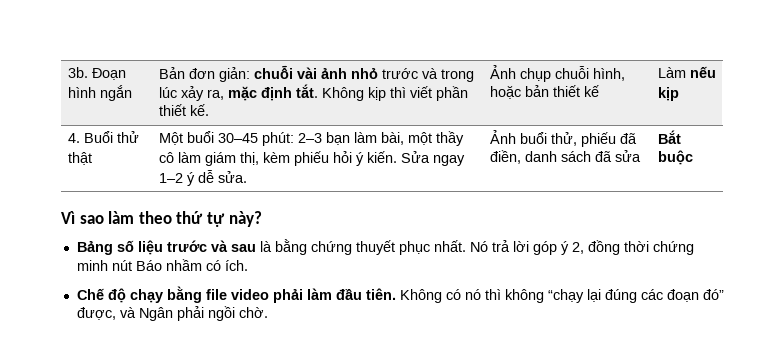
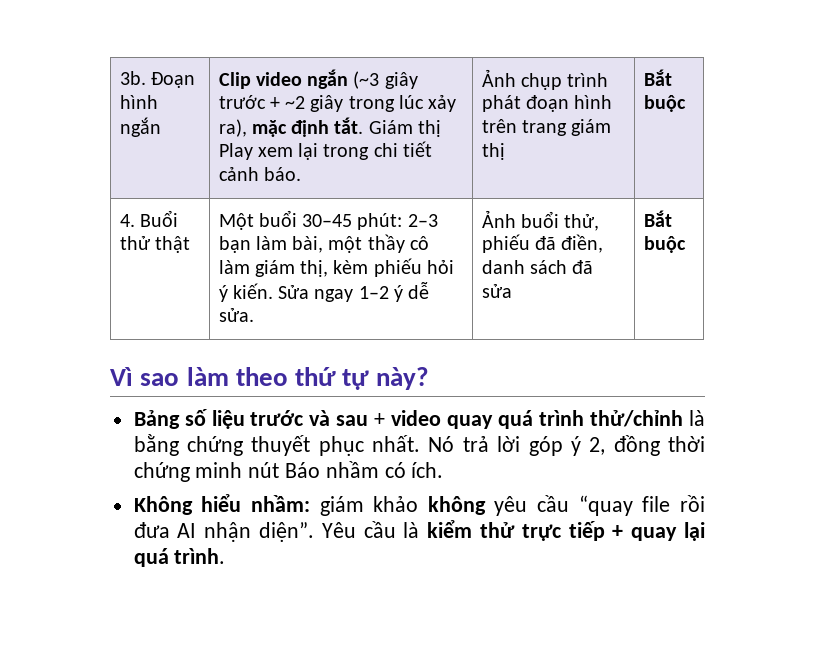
[158,65,438,82] Bản đơn giản: chuỗi vài ảnh nhỏ trước và -> [218,69,418,89] [218,95,344,112] Clip video ngắn (~3 giây trước + ~2 giây
[206,89,224,100] ra, -> [218,119,247,137] ra),
[321,86,468,101] [158,104,209,116] [489,65,625,82] [489,85,599,99] [657,66,716,78] [657,87,679,101] Không kịp thì viết phần thiết kế. | Ảnh chụp chuỗi hình, hoặc bản thiết kế | Làm nếu kịp -> [368,120,441,137] [218,141,432,160] [218,167,301,181] [481,69,609,90] [481,95,613,112] [481,119,612,136] [481,143,505,160] [643,69,672,86] [643,95,686,112] Giám thị Play xem lại trong chi tiết cảnh báo. | Ảnh chụp trình phát đoạn hình trên trang giám thị | Bắt buộc
(256, 248) none -> [374,410,684,429] + video quay quá trình thử/chỉnh
[76,286,724,303] [76,306,268,321] Chế độ chạy bằng file video phải làm đầu tiên. Không có nó thì không “chạy lại đúng các đoạn đó” được, và Ngân phải ngồi chờ. -> [133,494,705,516] [133,520,706,542] [133,548,226,567] Không hiểu nhầm: giám khảo không yêu cầu “quay file rồi đưa AI nhận diện”. Yêu cầu là kiểm thử trực tiếp + quay lại quá trình.

